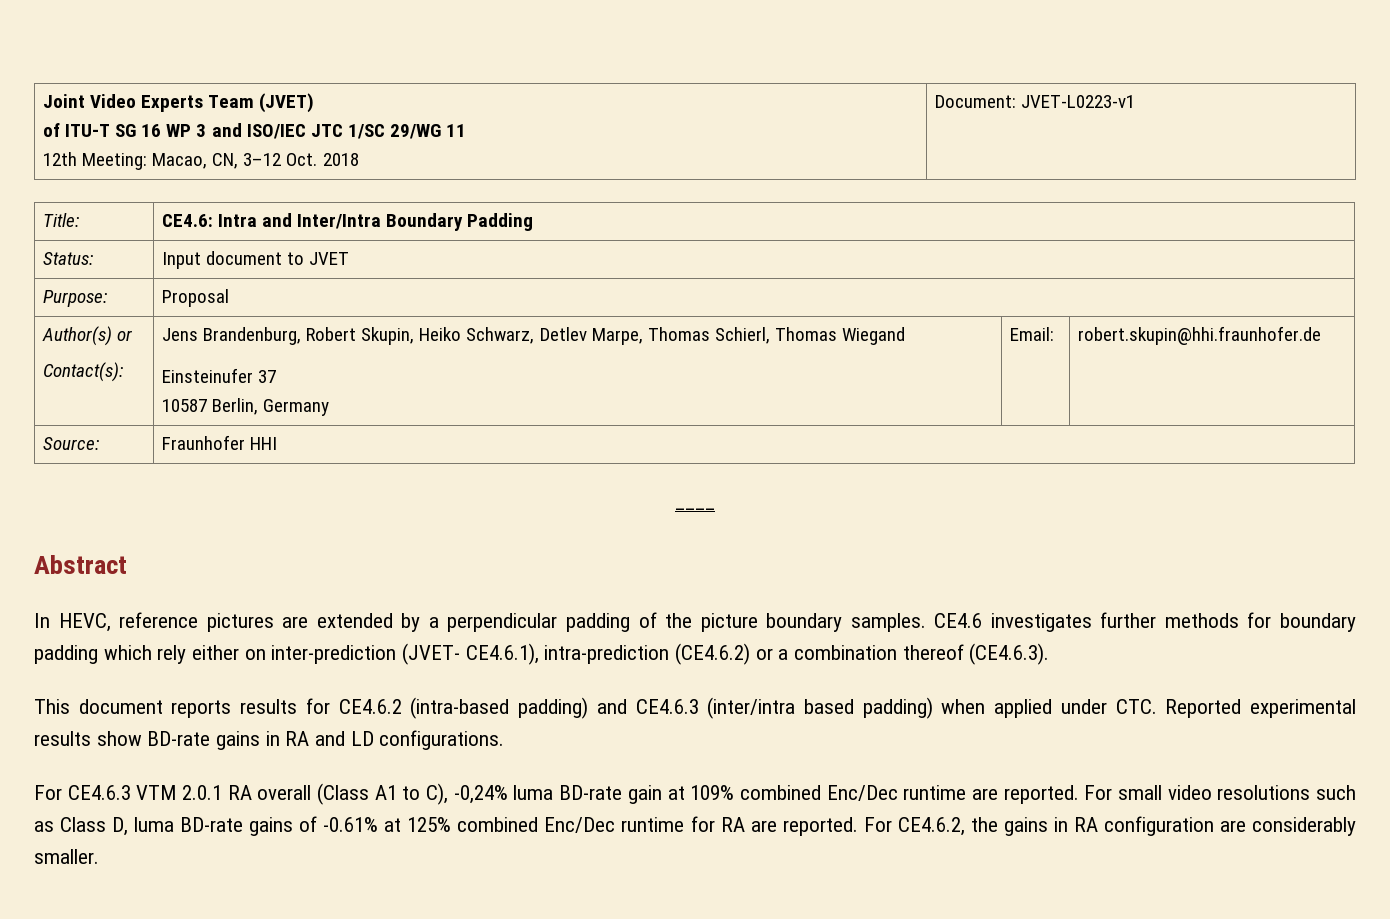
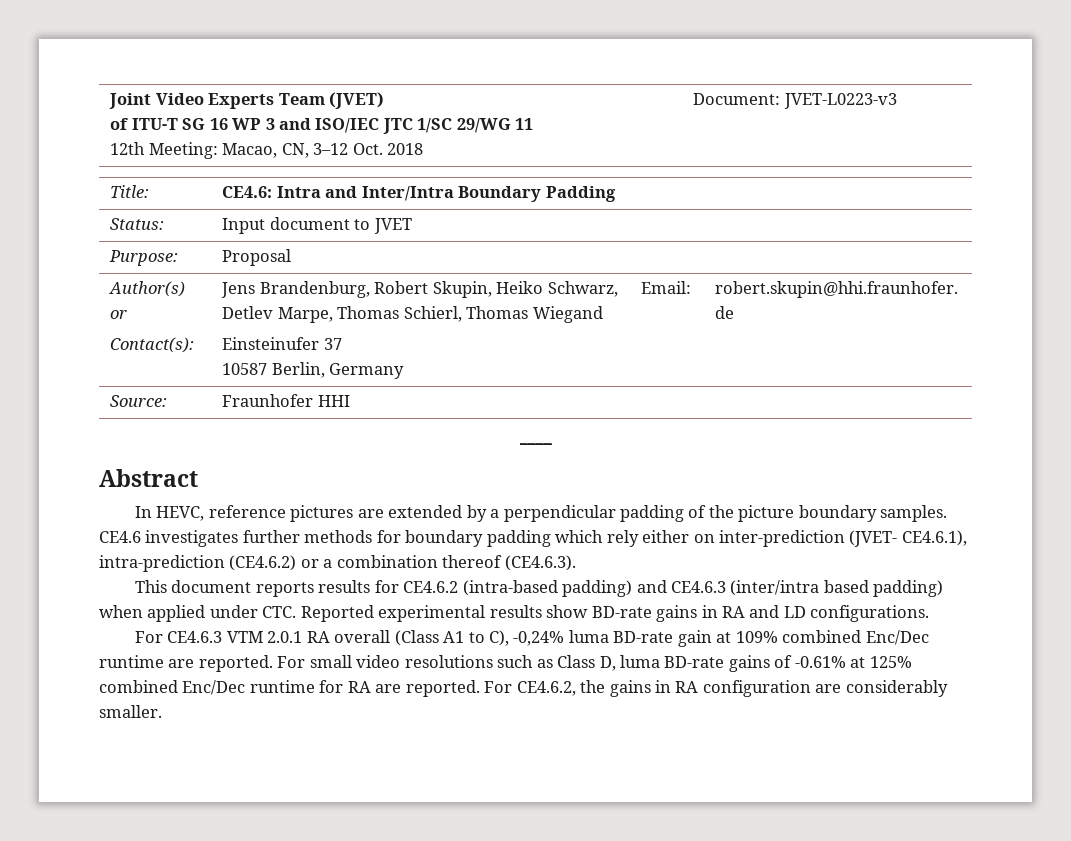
[1020,95,1135,108] JVET-L0223-v1 -> [783,93,897,109] JVET-L0223-v3

